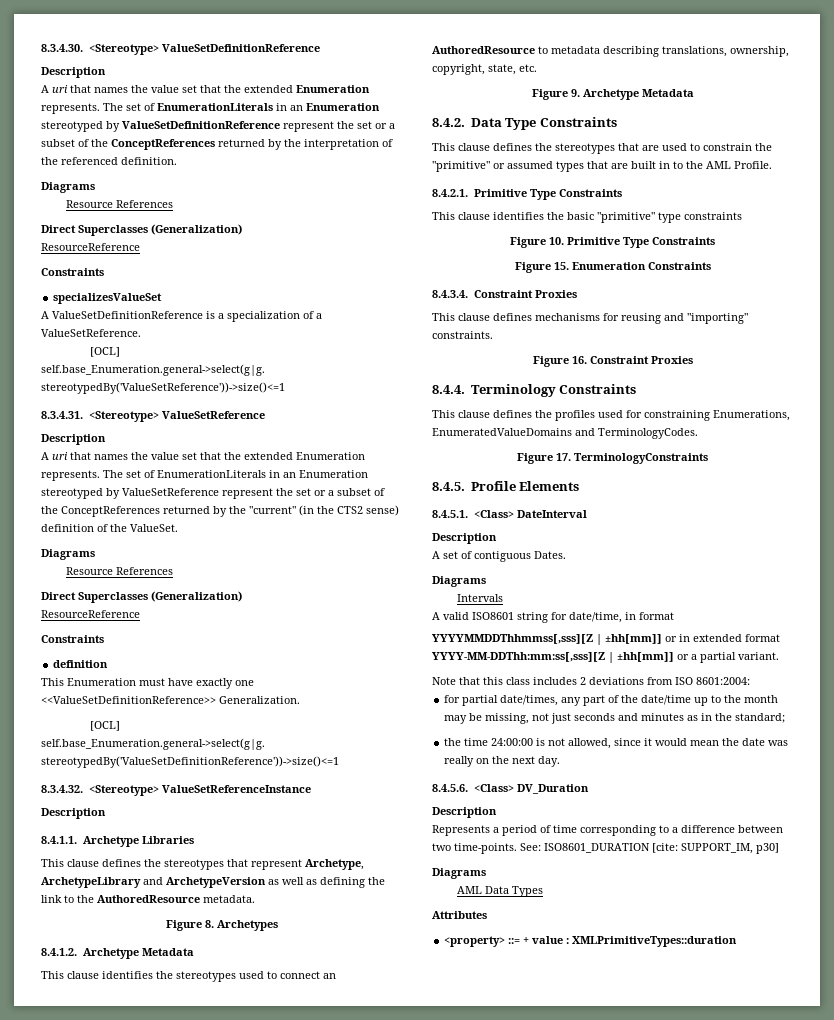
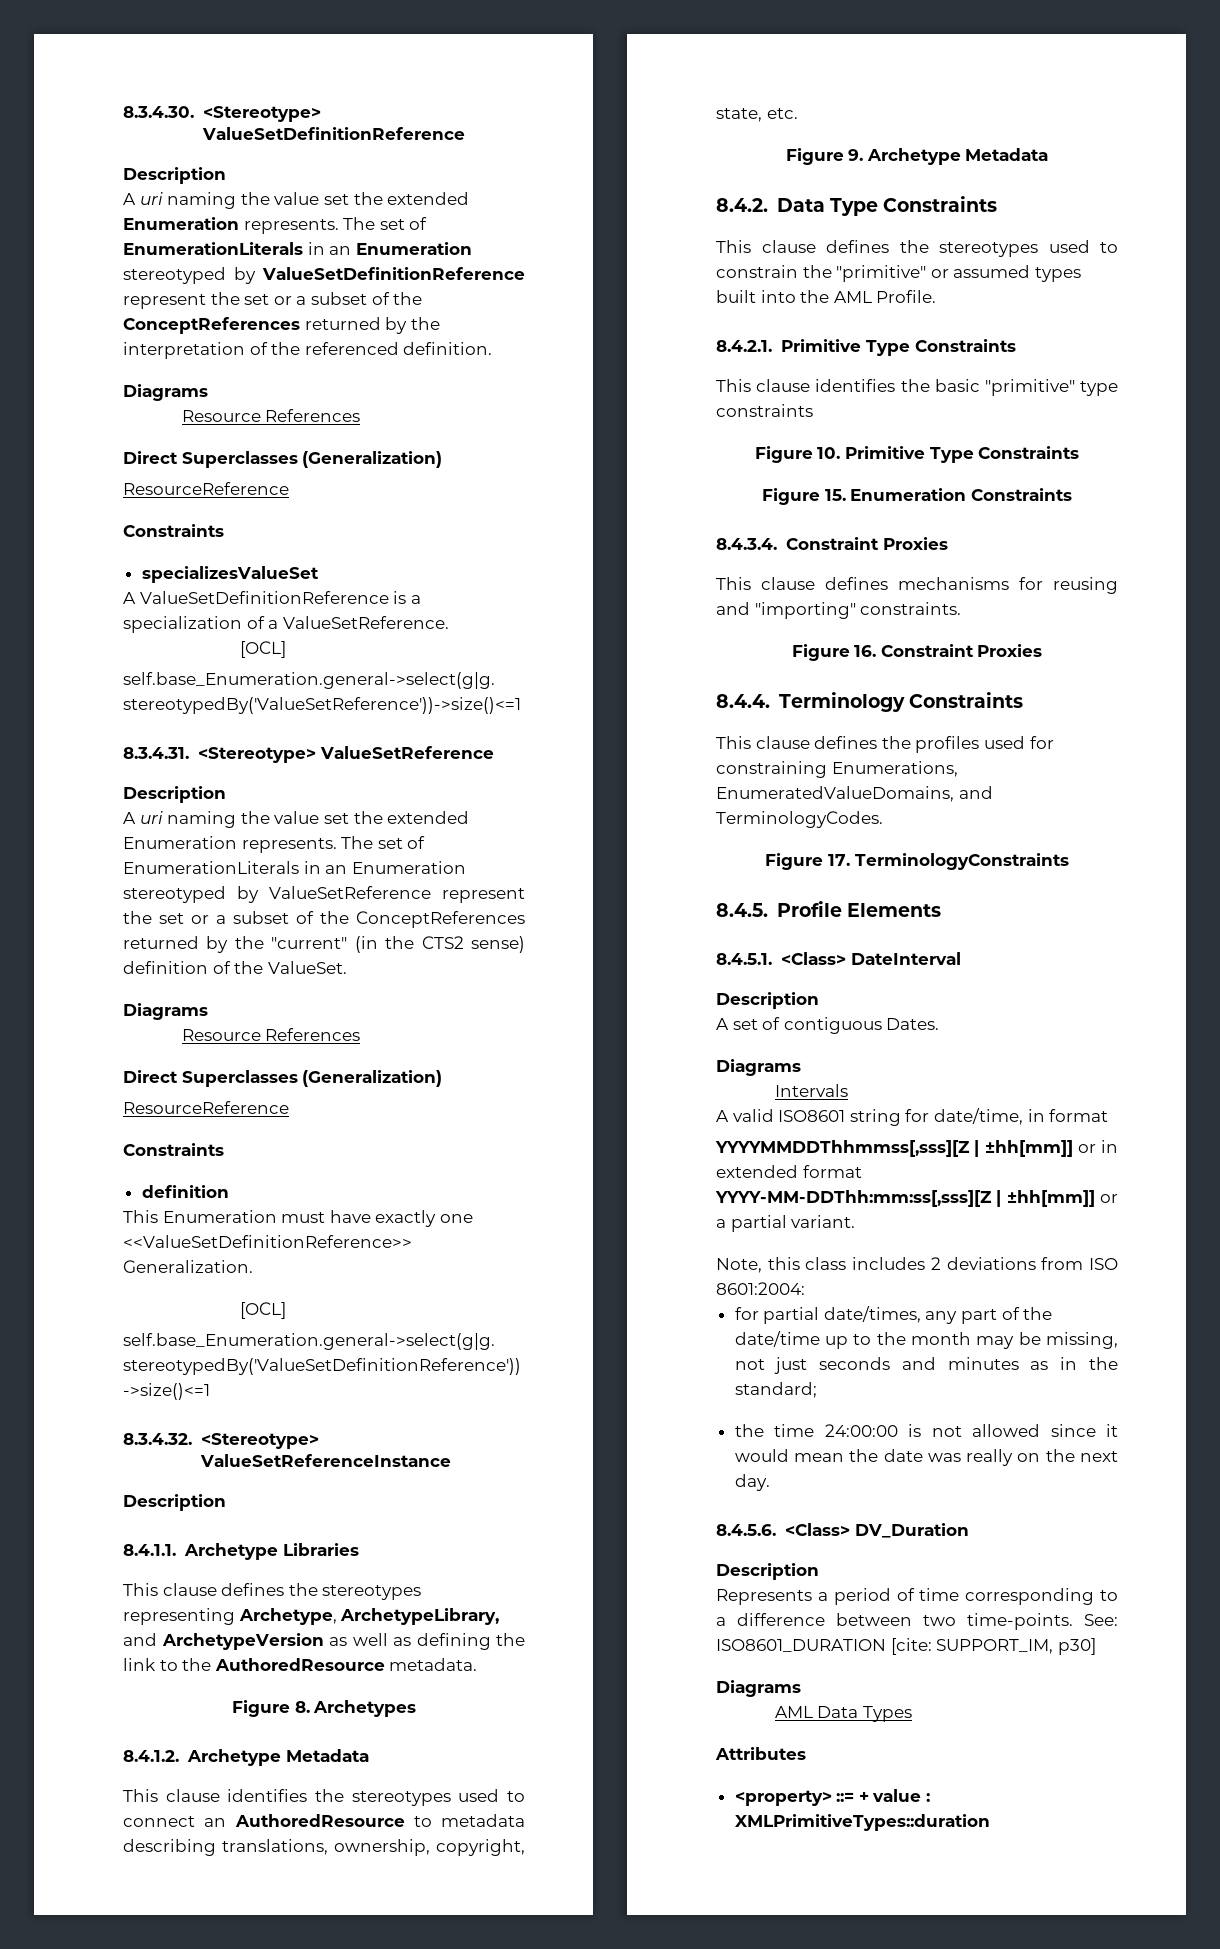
[70,85,221,93] that names the value set that -> [167,192,349,209] naming the value set
[70,452,221,460] that names the value set that -> [167,811,349,828] naming the value set
[227,859,364,870] [41,877,141,888] that represent Archetype, ArchetypeLibrary -> [123,1608,500,1625] representing Archetype, ArchetypeLibrary,
[618,143,659,151] that are -> (1038, 249) none
[587,161,683,169] that are built in to -> [716,290,796,303] built into
[432,428,572,436] EnumeratedValueDomains -> [716,786,954,802] EnumeratedValueDomains,
[432,677,480,685] Note that -> [716,1258,762,1273] Note,
[568,738,612,749] allowed, -> [972,1424,1041,1437] allowed

